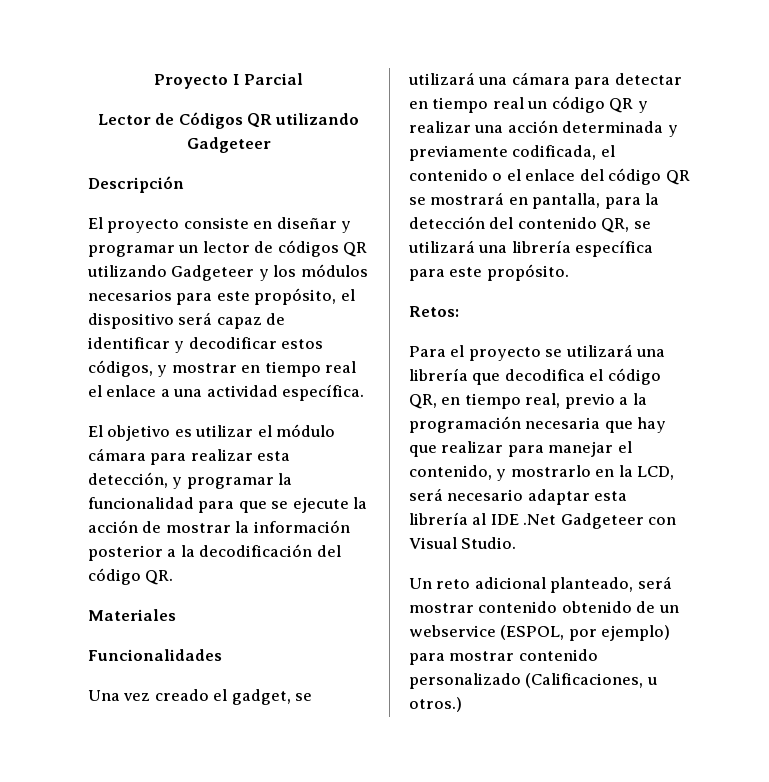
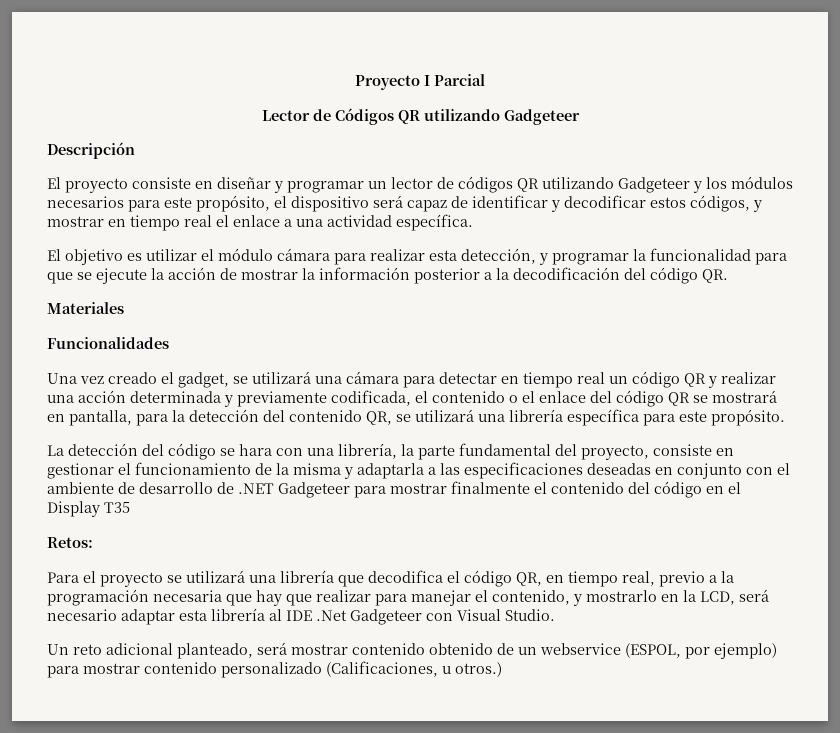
(569, 272) none -> [47,443,734,460] [47,462,790,479] [47,481,741,498] [47,501,130,517] // La detección del código se hara con una librería, la parte fundamental del proyecto, consiste en gestionar el funcionamiento de la misma y adaptarla a las especificaciones deseadas en conjunto con el ambiente de desarrollo de .NET Gadgeteer para mostrar finalmente el contenido del código en el Display T35

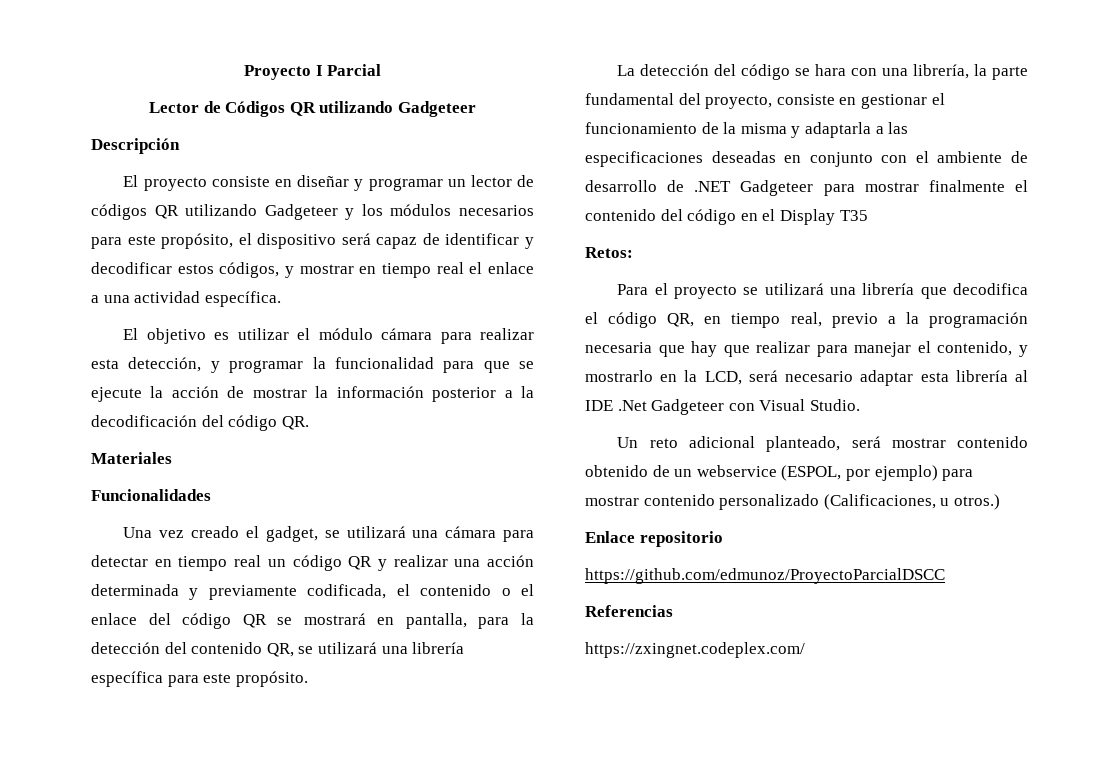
(502, 669) none -> [585,531,723,547] [585,568,945,584] [585,605,673,617] [585,642,805,658] // Enlace repositorio // https://github.com/edmunoz/ProyectoParcialDSCC // Referencias // https://zxingnet.codeplex.com/

